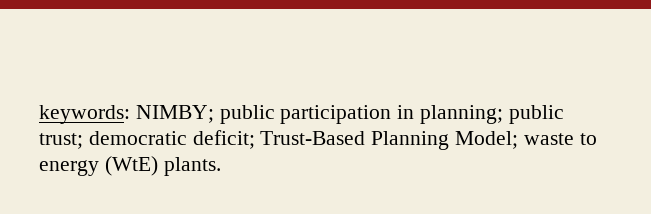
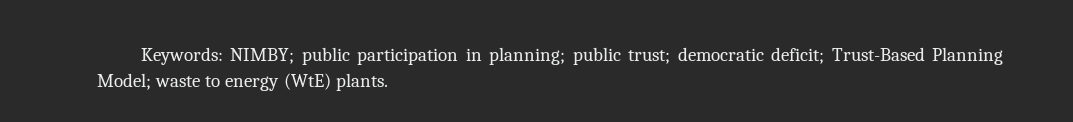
[39,105,130,124] keywords: -> [140,47,223,65] Keywords:

